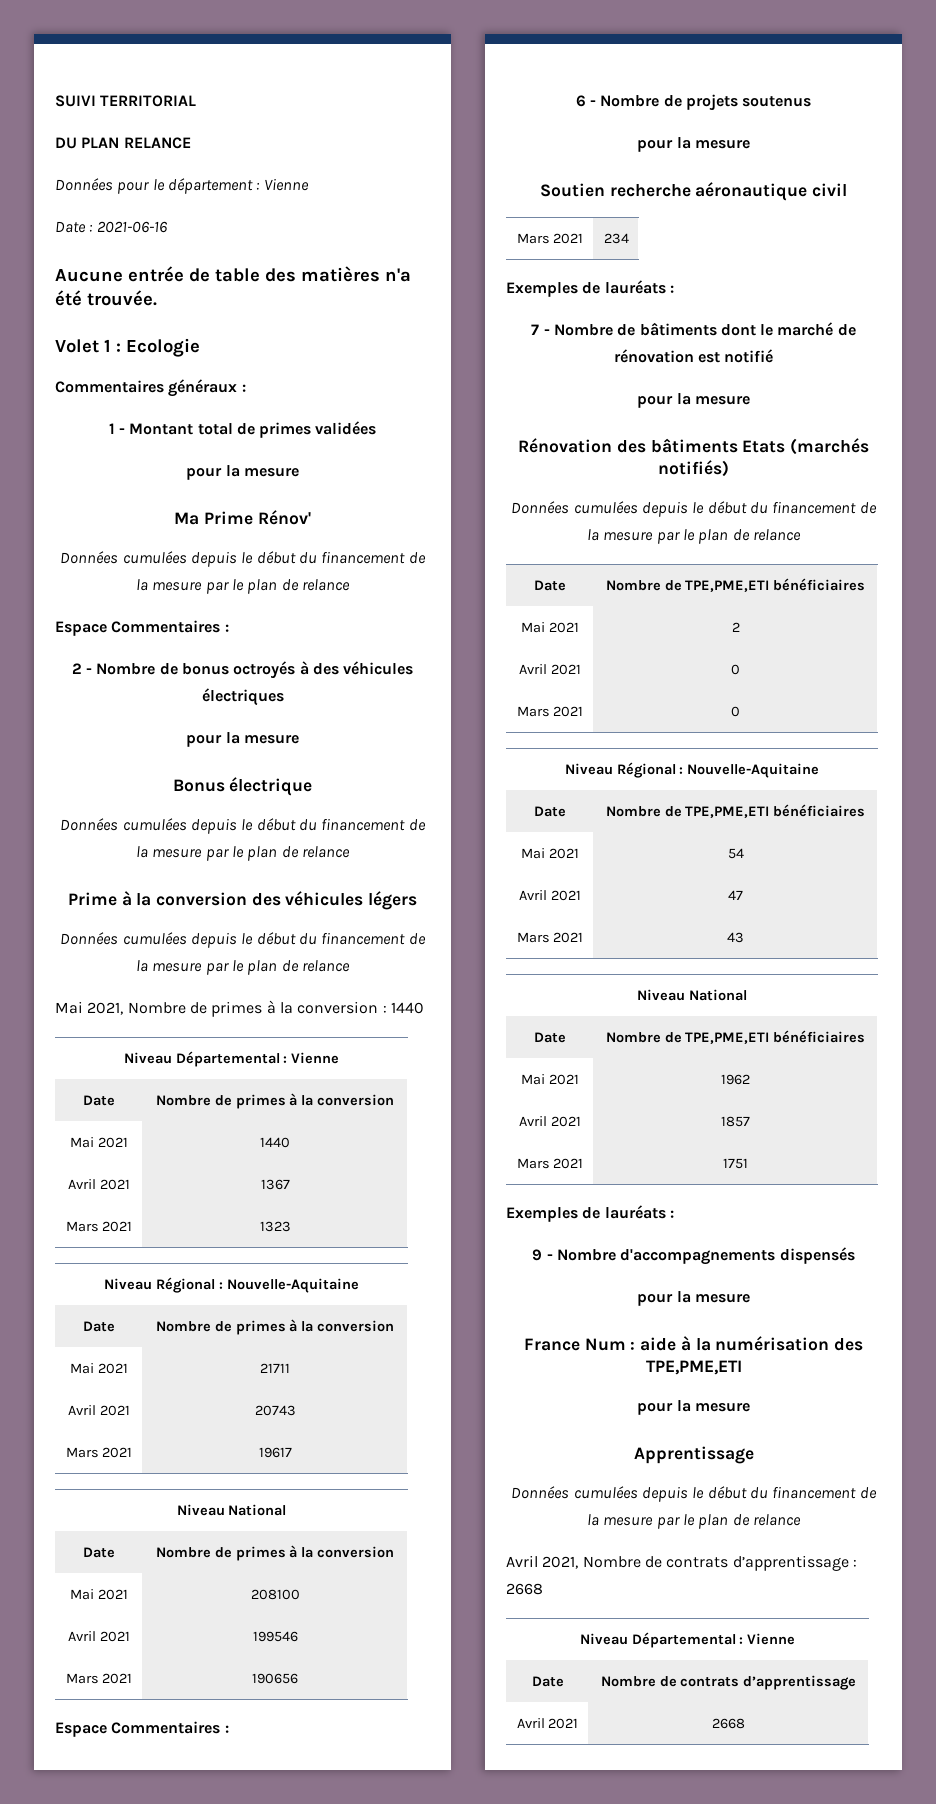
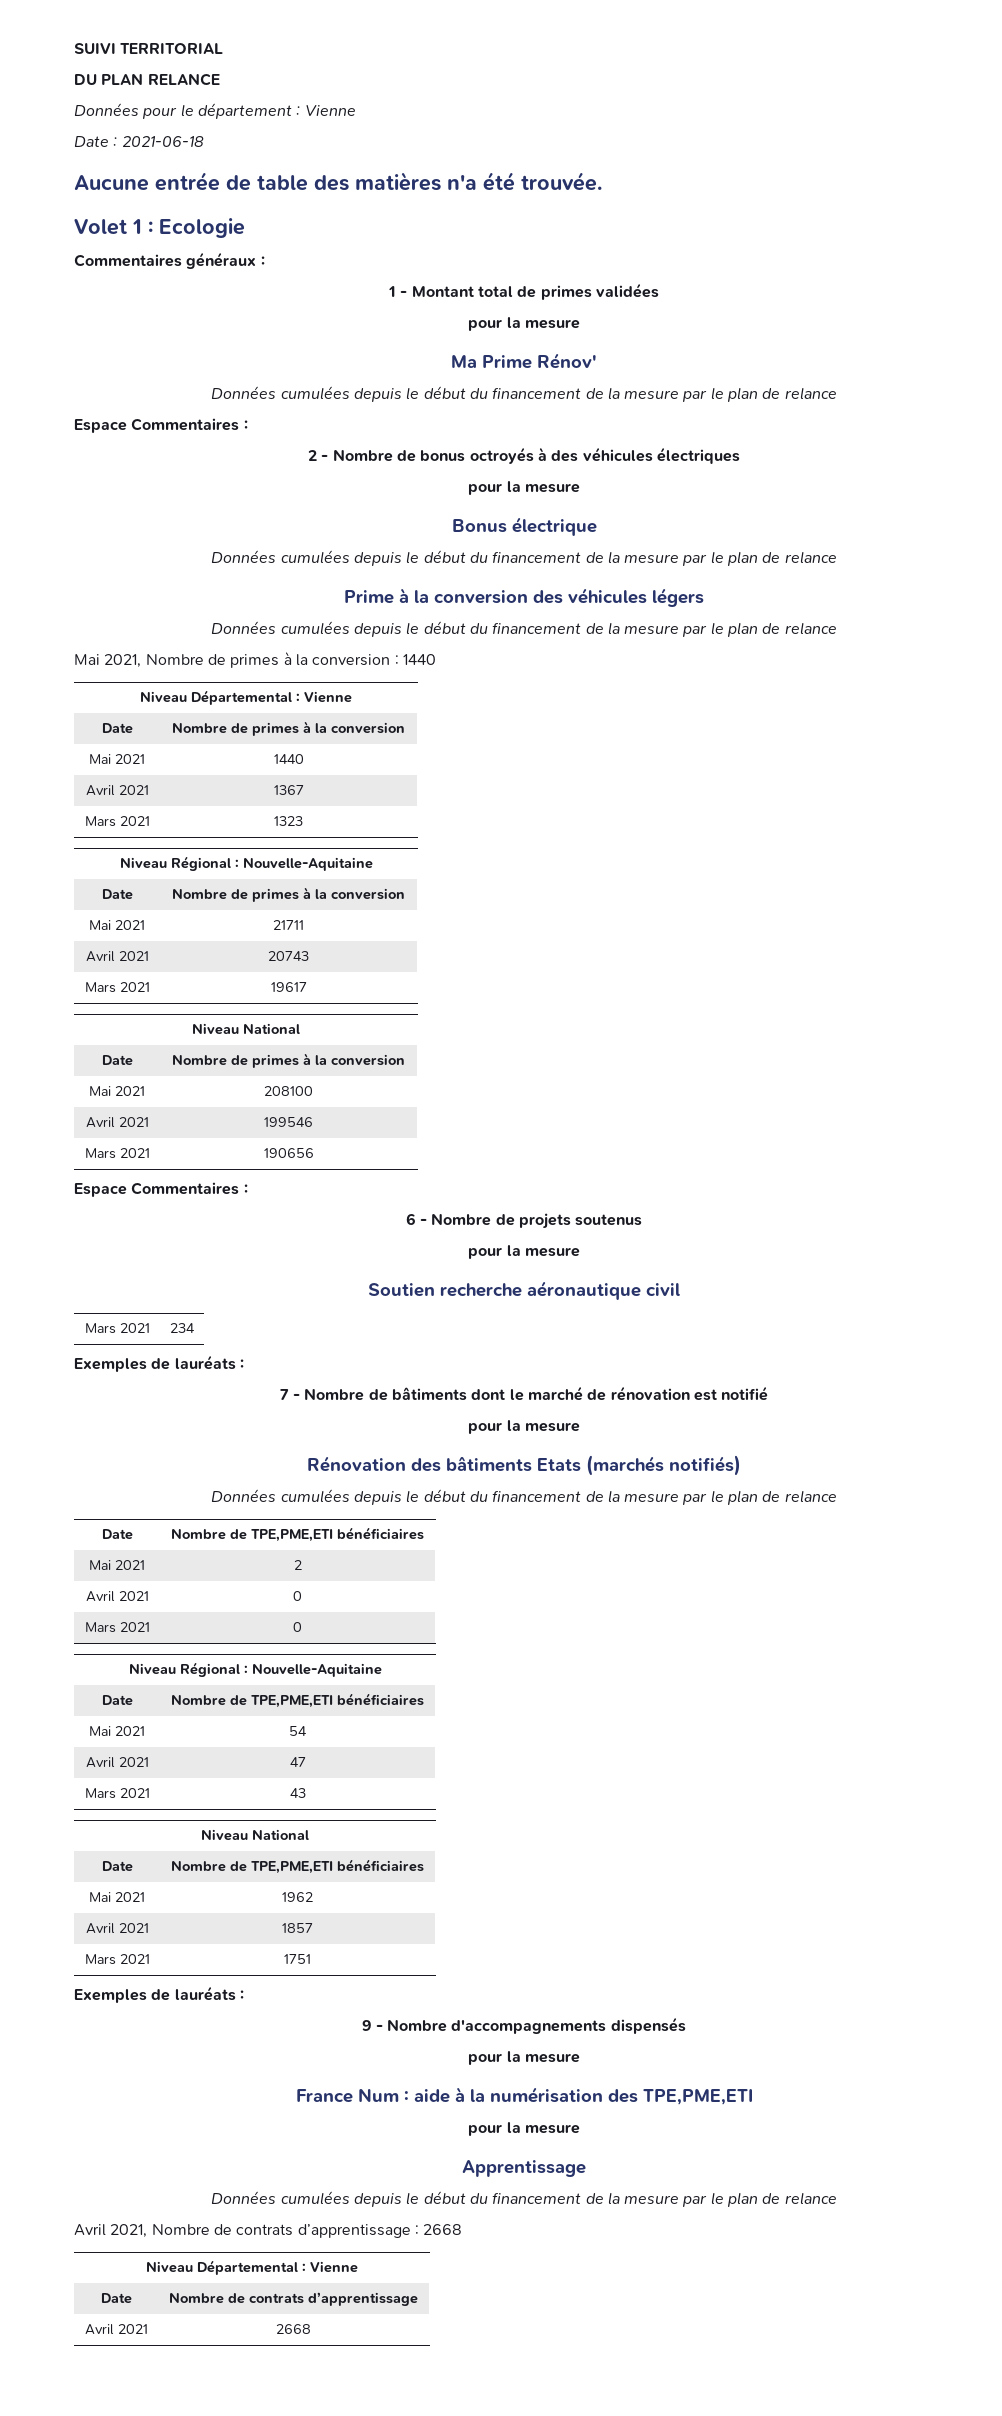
[96,221,168,233] 2021-06-16 -> [121,136,204,147] 2021-06-18

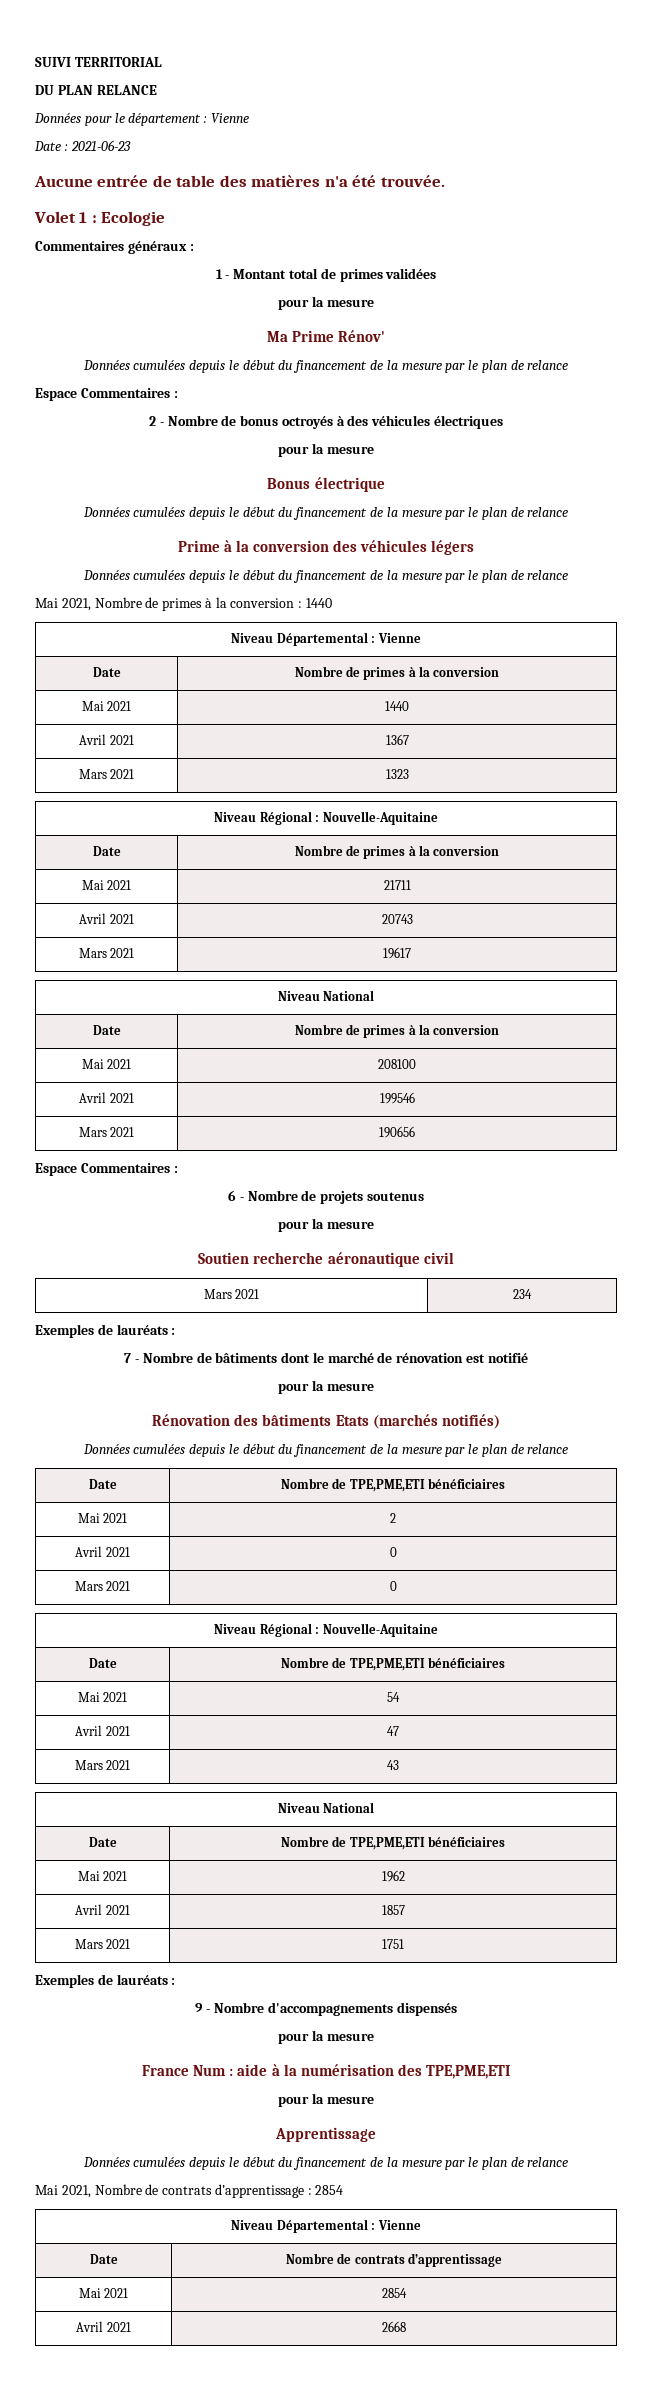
[121,136,204,147] 2021-06-18 -> [70,140,131,151] 2021-06-23
[74,2224,106,2236] Avril -> [35,2185,58,2195] Mai
[423,2224,463,2235] 2668 -> [315,2185,344,2195] 2854
(418, 2299) none -> [78,2288,129,2298] [382,2288,408,2298] // Mai 2021 | 2854

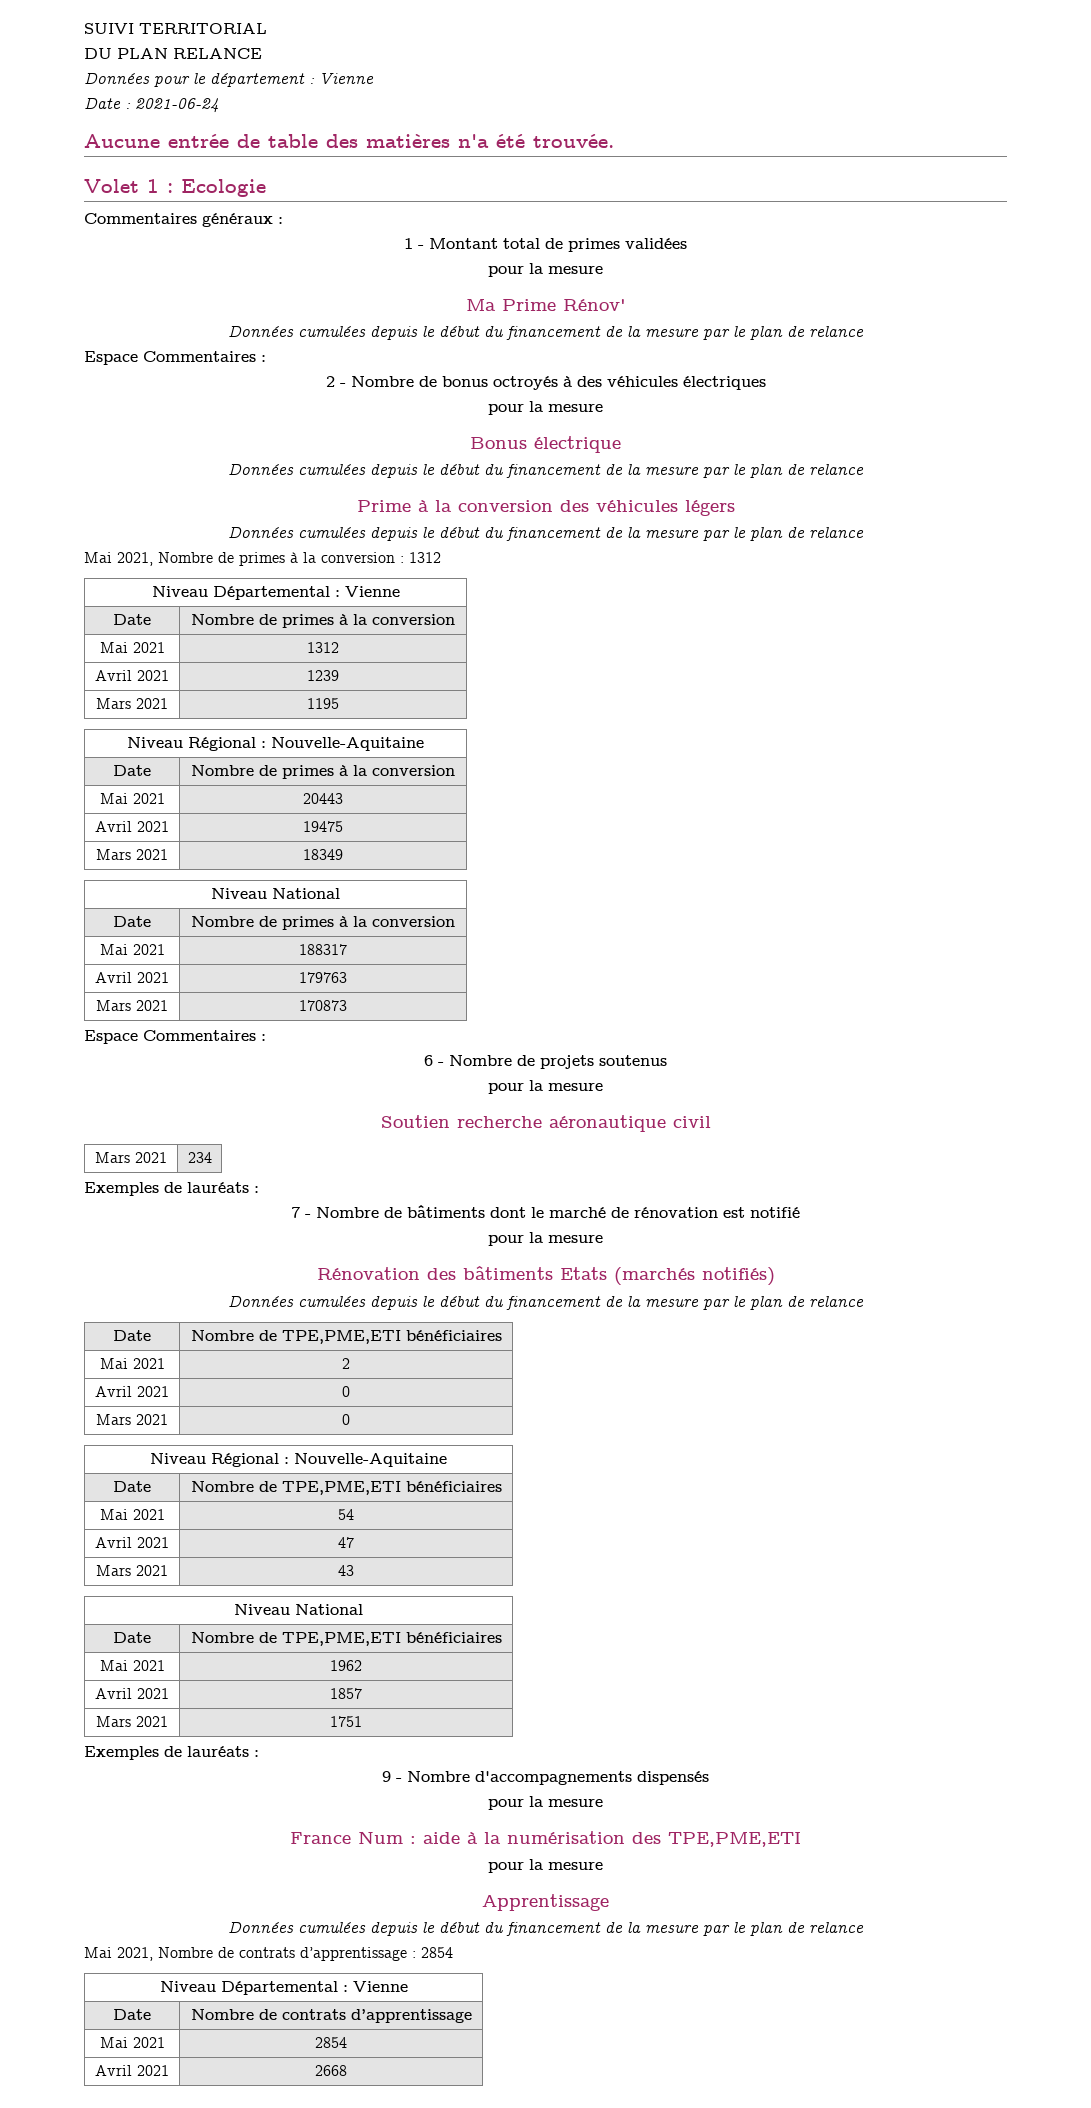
[70,140,131,151] 2021-06-23 -> [135,98,219,113] 2021-06-24
[306,598,333,608] 1440 -> [409,552,441,563] 1312
[385,701,410,711] [79,734,134,745] [385,734,409,745] [78,769,135,779] [385,769,409,779] 1440 // Avril 2021 | 1367 // Mars 2021 | 1323 -> [307,642,339,653] [95,670,169,681] [307,670,339,681] [96,698,168,709] [307,698,339,709] 1312 // Avril 2021 | 1239 // Mars 2021 | 1195
[383,880,411,890] [79,913,134,924] [381,914,413,924] [78,948,135,958] [383,947,412,959] 21711 // Avril 2021 | 20743 // Mars 2021 | 19617 -> [303,793,343,804] [95,821,169,832] [303,821,343,832] [96,849,168,860] [303,849,343,860] 20443 // Avril 2021 | 19475 // Mars 2021 | 18349
[378,1059,417,1069] [79,1092,134,1103] [379,1092,415,1104] [78,1127,135,1137] [379,1126,416,1138] 208100 // Avril 2021 | 199546 // Mars 2021 | 190656 -> [299,944,347,955] [95,972,169,983] [299,972,347,983] [96,1000,168,1011] [299,1000,347,1011] 188317 // Avril 2021 | 179763 // Mars 2021 | 170873

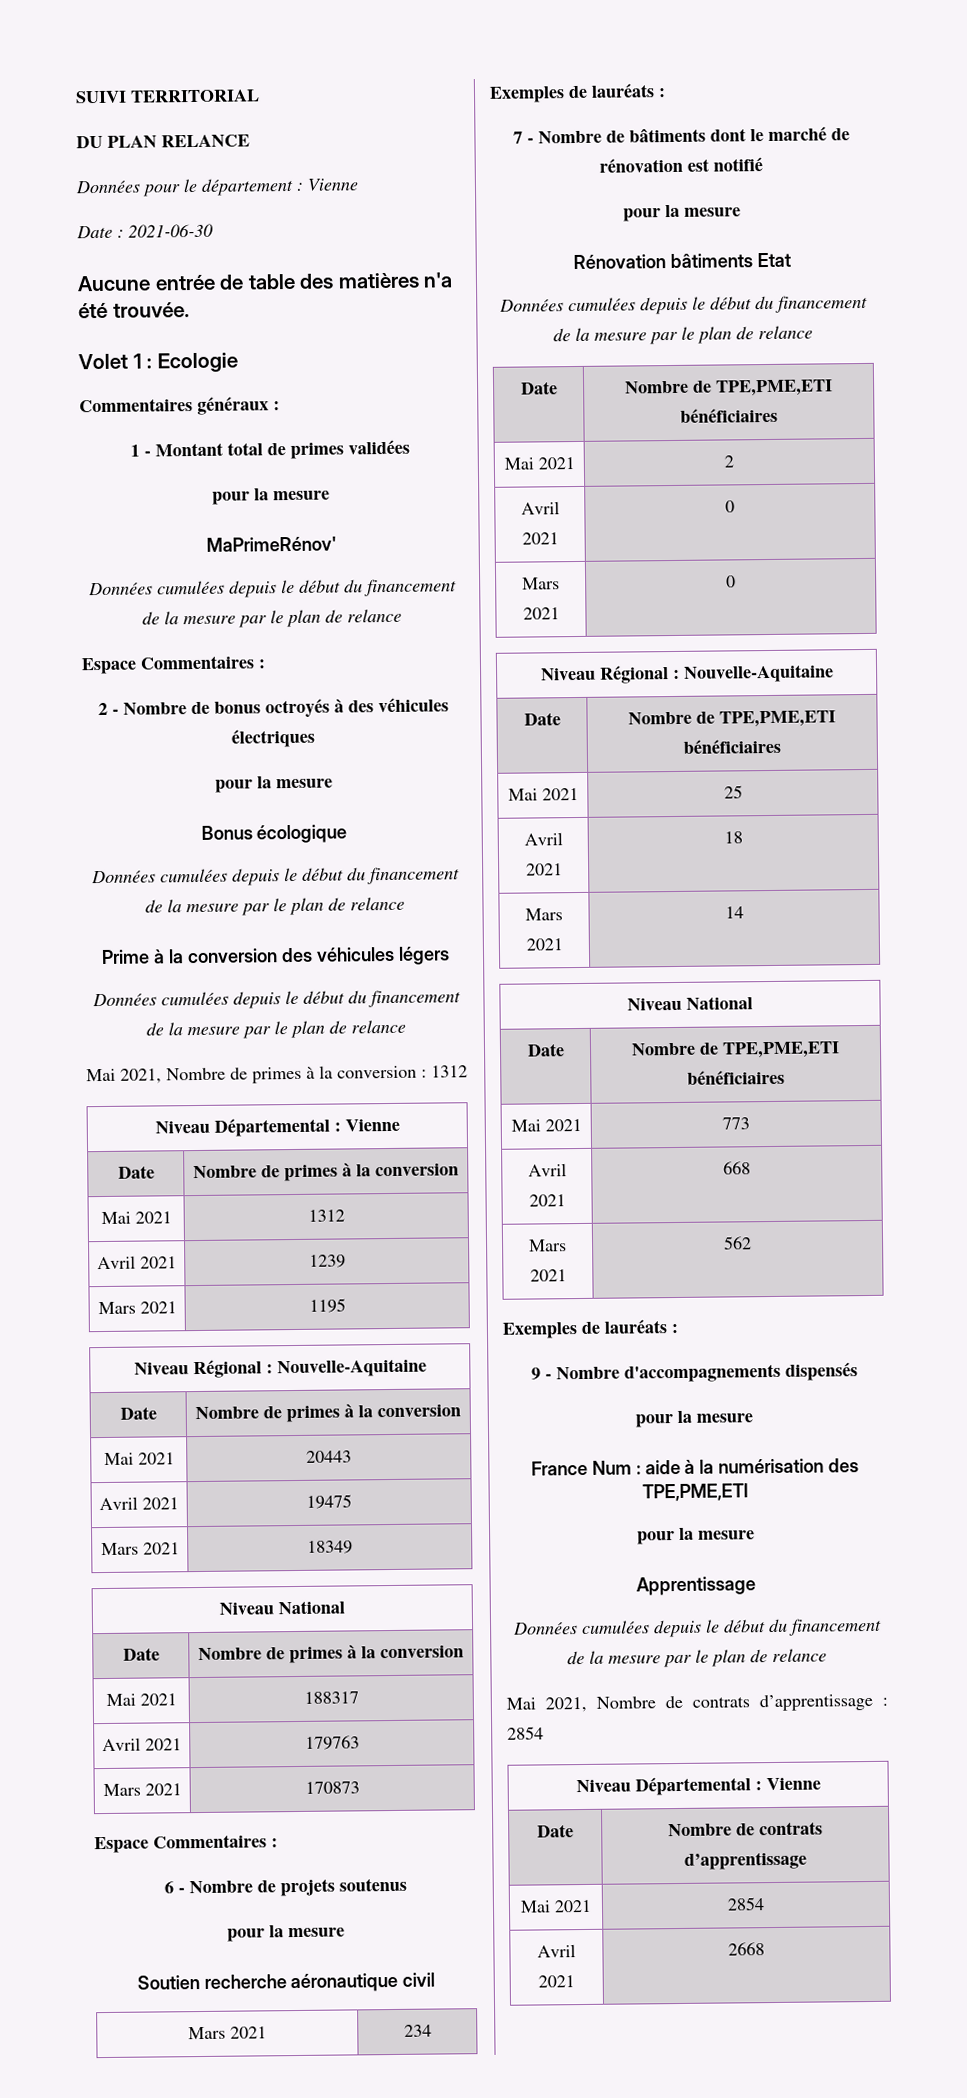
[135,98,219,113] 2021-06-24 -> [128,223,213,238] 2021-06-30
[465,299,626,311] Ma Prime Rénov' -> [205,536,337,552] MaPrimeRénov'
[534,436,621,453] électrique -> [256,824,348,844] écologique
[426,1266,775,1286] des bâtiments Etats (marchés notifiés) -> [670,252,791,268] bâtiments Etat
[338,1509,354,1520] [95,1537,169,1548] [338,1537,354,1548] [96,1565,168,1576] [338,1565,354,1576] 54 // Avril 2021 | 47 // Mars 2021 | 43 -> [723,785,743,799] [523,832,563,846] [525,863,563,876] [723,831,743,844] [525,908,563,921] [525,938,563,951] [724,906,744,919] 25 // Avril 2021 | 18 // Mars 2021 | 14
[330,1660,362,1671] [95,1688,169,1699] [330,1688,362,1699] [96,1716,168,1727] [330,1716,362,1727] 1962 // Avril 2021 | 1857 // Mars 2021 | 1751 -> [722,1117,750,1130] [527,1163,567,1177] [528,1194,566,1207] [723,1161,751,1175] [528,1239,567,1252] [529,1269,567,1282] [723,1236,752,1250] 773 // Avril 2021 | 668 // Mars 2021 | 562

